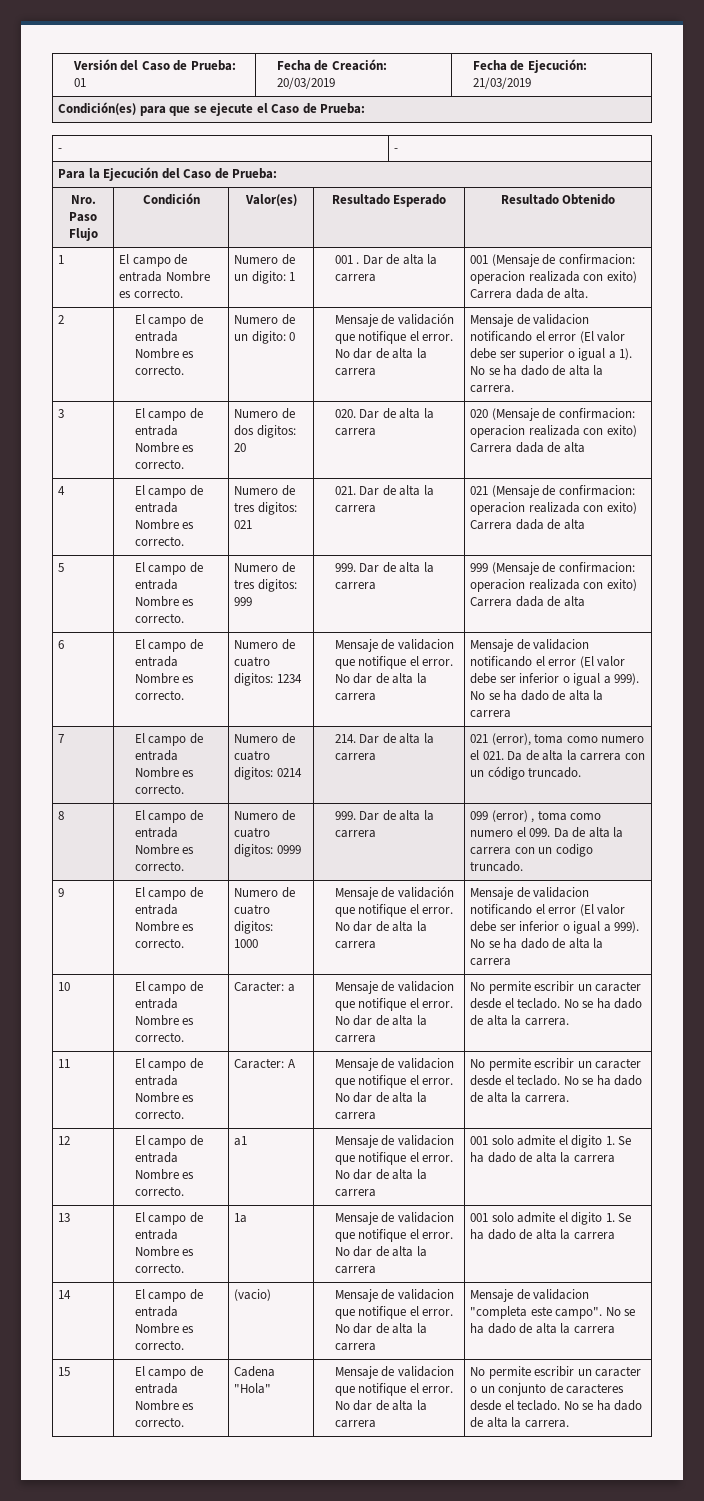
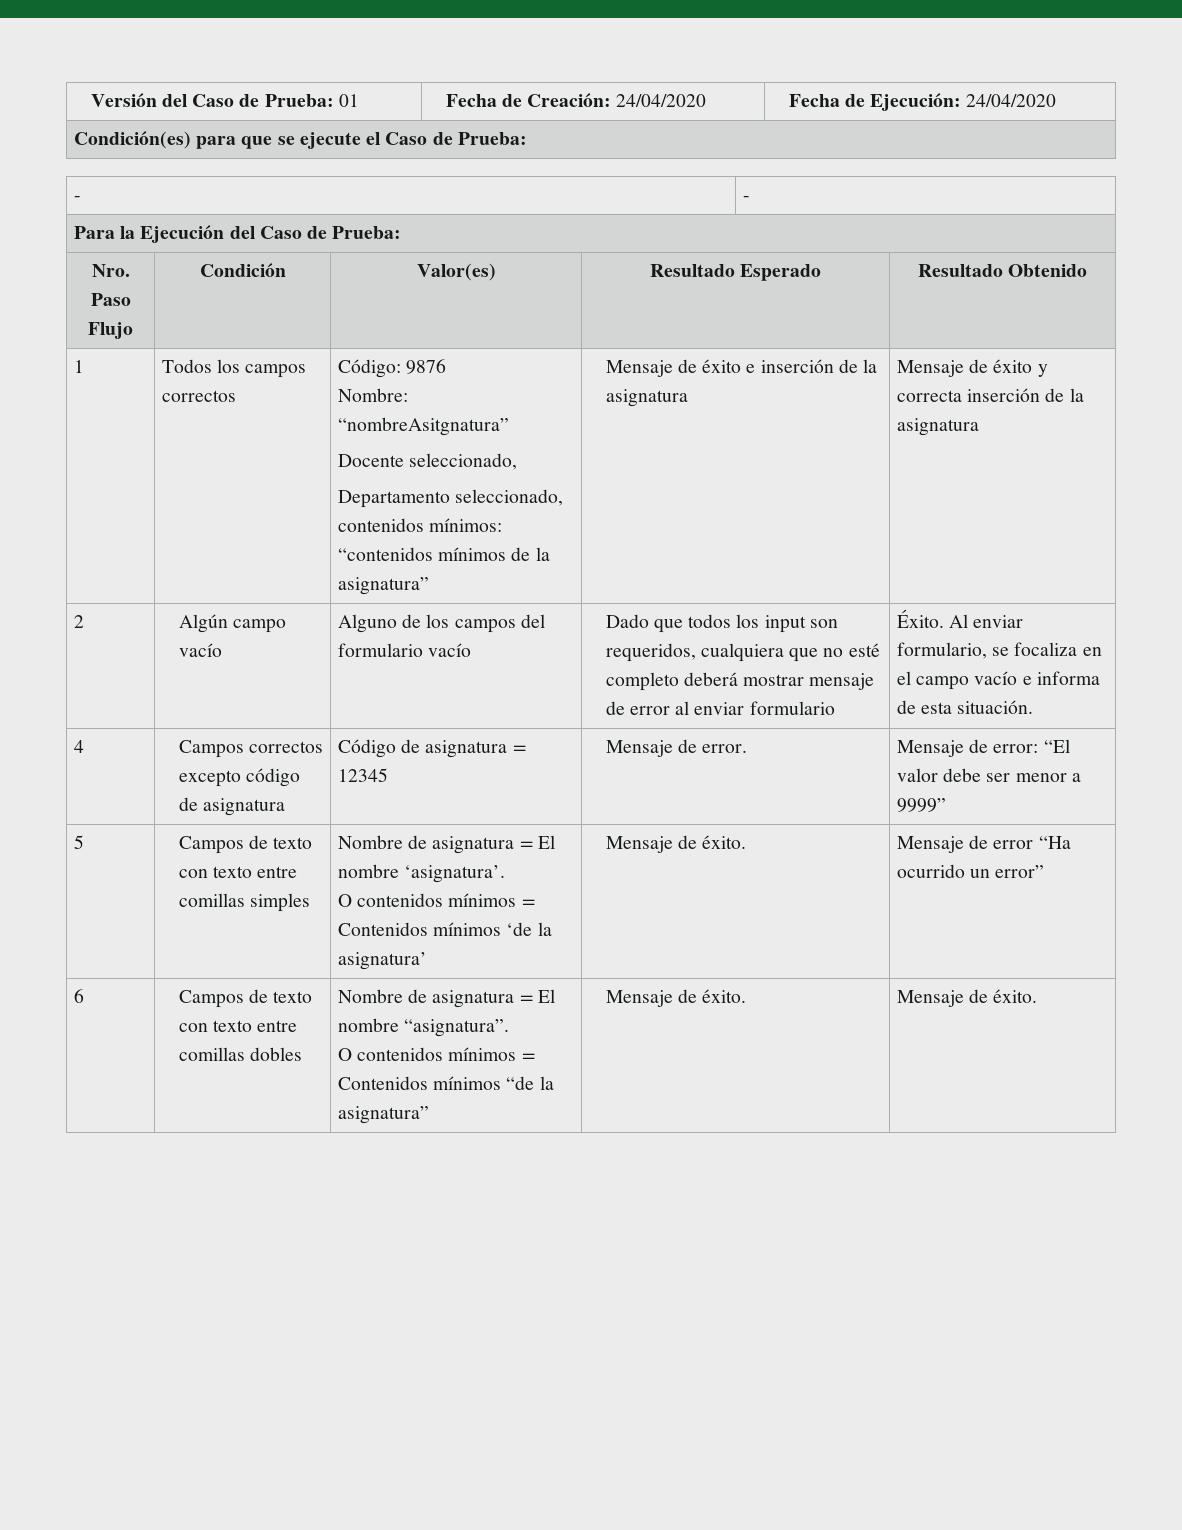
[276,77,335,89] 20/03/2019 -> [616,94,707,107] 24/04/2020
[472,77,531,89] 21/03/2019 -> [966,94,1057,107] 24/04/2020
[119,254,188,267] [119,271,210,282] [119,288,183,298] [234,254,295,265] [234,271,296,284] [334,254,438,265] [334,274,376,282] [470,254,635,267] [470,271,637,284] [470,288,588,299] [58,315,65,324] [134,314,203,327] [134,331,178,342] [134,348,195,359] [134,365,184,375] [234,314,295,325] [234,331,296,344] [334,313,454,327] [334,331,454,344] [334,348,427,359] [334,368,376,376] [470,314,590,327] [470,331,626,343] [470,348,633,361] [470,365,604,376] [470,385,515,393] [58,409,65,418] [134,408,203,421] [134,425,178,436] [134,442,195,453] [134,459,184,469] [234,408,295,419] [234,425,296,438] [234,443,247,452] [334,408,434,419] [334,428,376,436] [470,408,635,421] [470,425,637,438] [470,442,585,453] [58,486,66,495] [134,485,203,498] [134,502,178,513] [134,519,195,530] [134,536,184,546] [234,485,295,496] [234,502,297,515] [234,520,253,529] [334,485,434,496] [334,505,376,513] [470,485,635,498] [470,502,637,515] [470,519,585,530] [58,563,65,572] [134,562,203,575] [134,579,178,590] [134,596,195,607] [134,613,184,623] [234,562,295,573] [234,579,297,592] [234,597,253,606] [334,562,434,573] [334,582,376,590] [470,562,635,575] [470,579,637,592] [470,596,585,607] [58,640,65,649] [134,639,203,652] [134,656,178,667] [134,673,195,684] [134,690,184,700] [234,639,295,650] [234,656,271,667] [234,673,302,686] [334,639,454,652] [334,656,454,669] [334,673,427,684] [334,693,376,701] [470,639,590,652] [470,656,626,668] [470,673,640,686] [470,690,604,701] [470,710,512,718] [58,734,65,743] [134,733,203,746] [134,750,178,761] [134,767,195,778] [134,784,184,794] [234,733,295,744] [234,750,271,761] [234,767,302,780] [334,733,434,744] [334,753,376,761] [470,733,645,746] [470,750,645,761] [470,766,582,780] [58,811,65,820] [134,810,203,823] [134,827,178,838] [134,844,195,855] [134,861,184,871] [234,810,295,821] [234,827,271,838] [234,844,301,857] [334,810,434,821] [334,830,376,838] [470,810,602,823] [470,827,624,838] [470,844,593,857] [470,861,524,872] [58,888,65,897] [134,887,203,900] [134,904,178,915] [134,921,195,932] [134,938,184,948] [234,887,295,898] [234,904,271,915] [234,921,274,934] [234,939,259,948] [334,886,454,900] [334,904,454,917] [334,921,427,932] [334,941,376,949] [470,887,590,900] [470,904,626,916] [470,921,640,934] [470,938,604,949] [470,958,512,966] [58,982,71,991] [134,981,203,994] [134,998,178,1009] [134,1015,195,1026] [134,1032,184,1042] [234,981,295,992] [334,981,454,994] [334,998,454,1011] [334,1015,427,1026] [334,1035,376,1043] [470,981,642,994] [470,998,643,1009] [470,1015,569,1026] [58,1059,71,1068] [134,1058,203,1071] [134,1075,178,1086] [134,1092,195,1103] [134,1109,184,1119] [234,1058,296,1069] [334,1058,454,1071] [334,1075,454,1088] [334,1092,427,1103] [334,1112,376,1120] [470,1058,642,1071] [470,1075,643,1086] [470,1092,569,1103] [58,1136,71,1145] [134,1135,203,1148] [134,1152,178,1163] [134,1169,195,1180] [134,1186,184,1196] [234,1136,248,1146] [334,1135,454,1148] [334,1152,454,1165] [334,1169,427,1180] [334,1189,376,1197] [470,1135,632,1148] [470,1152,615,1163] [58,1213,71,1222] [134,1212,203,1225] [134,1229,178,1240] [134,1246,195,1257] [134,1263,184,1273] [234,1213,248,1223] [334,1212,454,1225] [334,1229,454,1242] [334,1246,427,1257] [334,1266,376,1274] [470,1212,632,1225] [470,1229,615,1240] [58,1290,72,1299] [134,1289,203,1302] [134,1306,178,1317] [134,1323,195,1334] [134,1340,184,1350] [234,1289,272,1301] [334,1289,454,1302] [334,1306,454,1319] [334,1323,427,1334] [334,1343,376,1351] [470,1289,590,1302] [470,1306,636,1319] [470,1323,615,1334] [58,1367,71,1376] [134,1366,203,1379] [134,1383,178,1394] [134,1400,195,1411] [134,1417,184,1427] [234,1366,276,1377] [234,1383,272,1394] [334,1366,454,1379] [334,1383,454,1396] [334,1400,427,1411] [334,1420,376,1428] [470,1366,642,1379] [470,1383,625,1396] [470,1400,643,1411] [470,1417,569,1428] El campo de entrada Nombre es correcto. | Numero de un digito: 1 | 001 . Dar de alta la carrera | 001 (Mensaje de confirmacion: operacion realizada con exito) Carrera dada de alta. // 2 | El campo de entrada Nombre es correcto. | Numero de un digito: 0 | Mensaje de validación que notifique el error. No dar de alta la carrera | Mensaje de validacion notificando el error (El valor debe ser superior o igual a 1). No se ha dado de alta la carrera. // 3 | El campo de entrada Nombre es correcto. | Numero de dos digitos: 20 | 020. Dar de alta la carrera | 020 (Mensaje de confirmacion: operacion realizada con exito) Carrera dada de alta // 4 | El campo de entrada Nombre es correcto. | Numero de tres digitos: 021 | 021. Dar de alta la carrera | 021 (Mensaje de confirmacion: operacion realizada con exito) Carrera dada de alta // 5 | El campo de entrada Nombre es correcto. | Numero de tres digitos: 999 | 999. Dar de alta la carrera | 999 (Mensaje de confirmacion: operacion realizada con exito) Carrera dada de alta // 6 | El campo de entrada Nombre es correcto. | Numero de cuatro digitos: 1234 | Mensaje de validacion que notifique el error. No dar de alta la carrera | Mensaje de validacion notificando el error (El valor debe ser inferior o igual a 999). No se ha dado de alta la carrera // 7 | El campo de entrada Nombre es correcto. | Numero de cuatro digitos: 0214 | 214. Dar de alta la carrera | 021 (error), toma como numero el 021. Da de alta la carrera con un código truncado. // 8 | El campo de entrada Nombre es correcto. | Numero de cuatro digitos: 0999 | 999. Dar de alta la carrera | 099 (error) , toma como numero el 099. Da de alta la carrera con un codigo truncado. // 9 | El campo de entrada Nombre es correcto. | Numero de cuatro digitos: // 1000 | Mensaje de validación que notifique el error. No dar de alta la carrera | Mensaje de validacion notificando el error (El valor debe ser inferior o igual a 999). No se ha dado de alta la carrera // 10 | El campo de entrada Nombre es correcto. | Caracter: a | Mensaje de validacion que notifique el error. No dar de alta la carrera | No permite escribir un caracter desde el teclado. No se ha dado de alta la carrera. // 11 | El campo de entrada Nombre es correcto. | Caracter: A | Mensaje de validacion que notifique el error. No dar de alta la carrera | No permite escribir un caracter desde el teclado. No se ha dado de alta la carrera. // 12 | El campo de entrada Nombre es correcto. | a1 | Mensaje de validacion que notifique el error. No dar de alta la carrera | 001 solo admite el digito 1. Se ha dado de alta la carrera // 13 | El campo de entrada Nombre es correcto. | 1a | Mensaje de validacion que notifique el error. No dar de alta la carrera | 001 solo admite el digito 1. Se ha dado de alta la carrera // 14 | El campo de entrada Nombre es correcto. | (vacio) | Mensaje de validacion que notifique el error. No dar de alta la carrera | Mensaje de validacion "completa este campo". No se ha dado de alta la carrera // 15 | El campo de entrada Nombre es correcto. | Cadena "Hola" | Mensaje de validacion que notifique el error. No dar de alta la carrera | No permite escribir un caracter o un conjunto de caracteres desde el teclado. No se ha dado de alta la carrera. -> [161,359,307,378] [161,390,236,402] [337,359,447,378] [337,388,408,402] [337,417,509,436] [337,453,518,470] [337,489,564,508] [337,518,503,532] [337,547,550,561] [337,577,429,595] [605,359,878,377] [605,389,688,407] [896,359,1048,377] [896,388,1084,402] [896,418,979,436] [73,615,84,628] [178,614,286,633] [178,643,222,657] [337,614,545,633] [337,643,472,657] [605,614,839,633] [605,643,880,662] [605,672,875,691] [605,701,835,715] [896,609,1024,628] [896,642,1102,659] [896,671,1100,690] [896,700,1034,714] [73,740,84,753] [178,740,323,758] [178,768,300,787] [178,797,285,816] [337,739,526,758] [337,768,388,782] [605,739,748,757] [896,739,1070,757] [896,768,1081,782] [896,798,946,812] [73,835,84,849] [178,835,313,854] [178,866,298,878] [178,893,310,912] [337,835,555,854] [337,864,506,883] [337,893,535,907] [337,922,552,936] [337,952,427,970] [605,835,747,853] [896,835,1071,853] [896,864,1045,878] [73,989,84,1003] [178,989,313,1008] [178,1020,298,1032] [178,1047,302,1061] [337,989,555,1008] [337,1018,510,1037] [337,1047,535,1061] [337,1076,554,1090] [337,1106,429,1124] [605,989,747,1007] [896,989,1038,1007] Todos los campos correctos | Código: 9876 // Nombre: “nombreAsitgnatura” // Docente seleccionado, // Departamento seleccionado, contenidos mínimos: “contenidos mínimos de la asignatura” | Mensaje de éxito e inserción de la asignatura | Mensaje de éxito y correcta inserción de la asignatura // 2 | Algún campo vacío | Alguno de los campos del formulario vacío | Dado que todos los input son requeridos, cualquiera que no esté completo deberá mostrar mensaje de error al enviar formulario | Éxito. Al enviar formulario, se focaliza en el campo vacío e informa de esta situación. // 4 | Campos correctos excepto código de asignatura | Código de asignatura = 12345 | Mensaje de error. | Mensaje de error: “El valor debe ser menor a 9999” // 5 | Campos de texto con texto entre comillas simples | Nombre de asignatura = El nombre ‘asignatura’. // O contenidos mínimos = Contenidos mínimos ‘de la asignatura’ | Mensaje de éxito. | Mensaje de error “Ha ocurrido un error” // 6 | Campos de texto con texto entre comillas dobles | Nombre de asignatura = El nombre “asignatura”. // O contenidos mínimos = Contenidos mínimos “de la asignatura” | Mensaje de éxito. | Mensaje de éxito.

